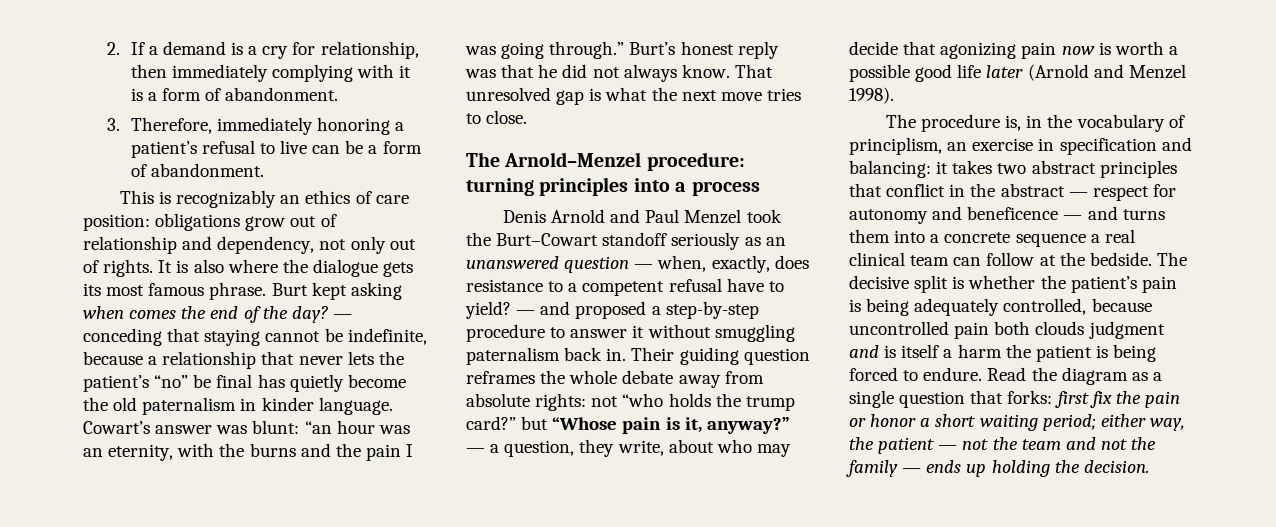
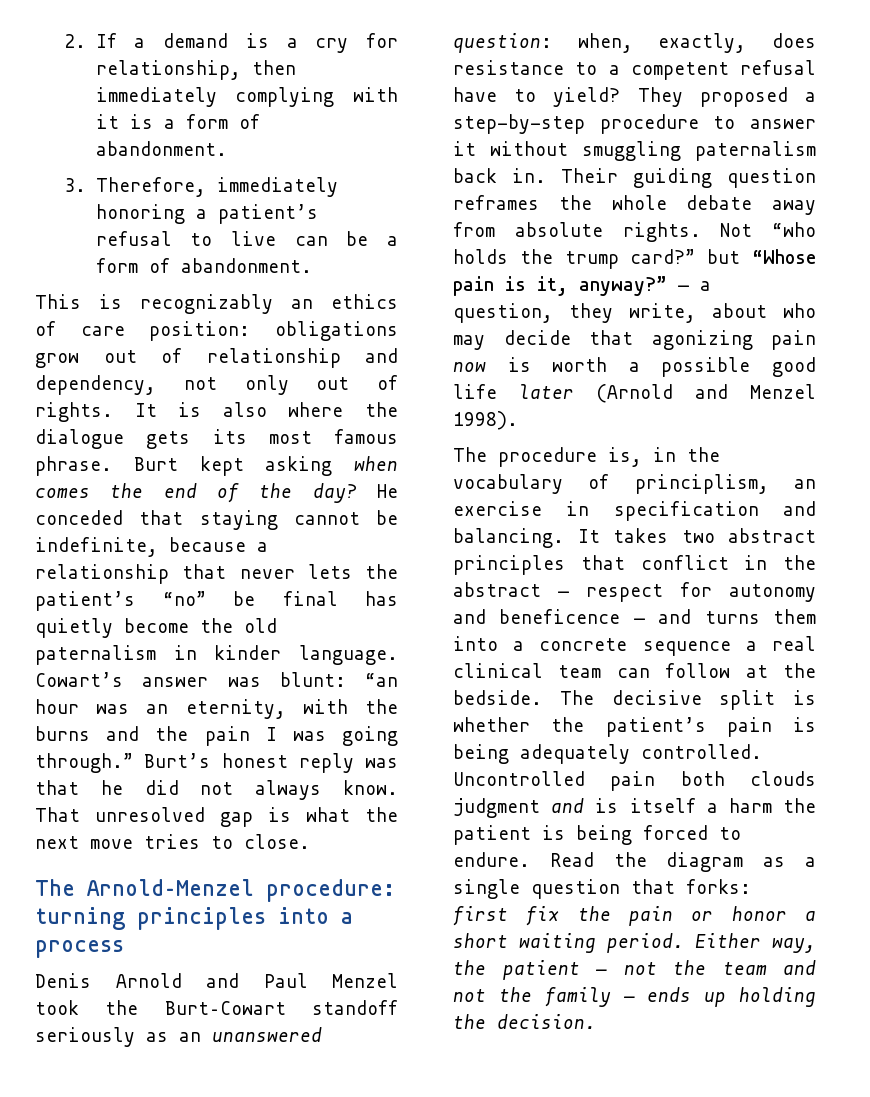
[332,314,352,319] [83,328,162,346] — conceding -> [377,484,398,498] [35,510,123,525] He conceded
[564,256,654,273] question — -> [453,33,552,53] question:
[516,301,571,315] — and -> [637,87,683,107] They
[535,393,619,411] rights: not -> [622,222,753,242] rights. Not
[849,160,949,178] balancing: it -> [453,528,600,548] balancing. It
[1003,298,1152,315] [849,321,949,335] controlled, because uncontrolled -> [641,744,762,759] [453,771,585,786] controlled. Uncontrolled
[1042,414,1146,431] period; either -> [607,933,761,953] period. Either

